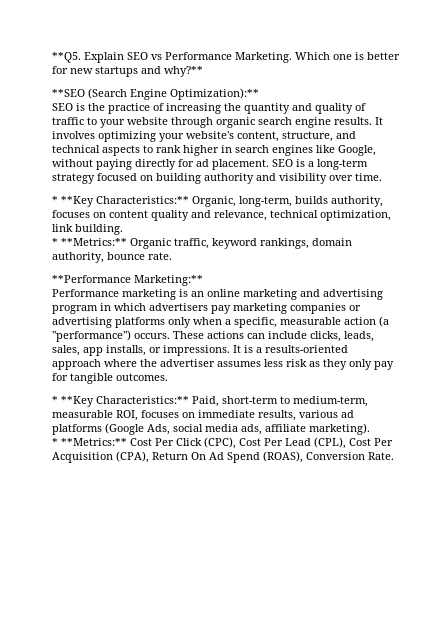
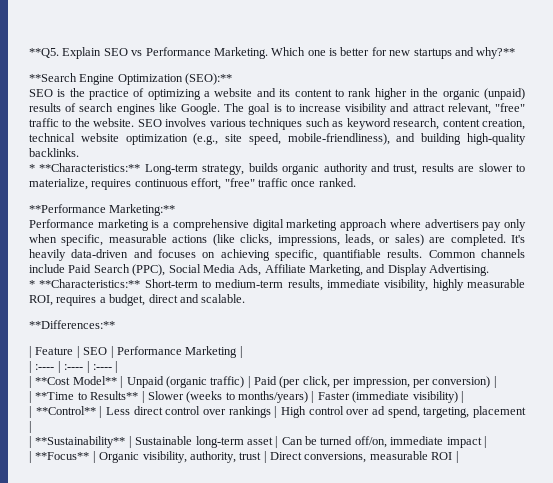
[52,88,259,100] **SEO (Search Engine Optimization):** -> [29,73,233,85] **Search Engine Optimization (SEO):**
[166,103,366,114] [52,117,383,128] [52,131,356,142] [52,145,376,156] [52,159,368,170] [52,173,382,184] [52,196,383,207] [52,210,391,221] [52,224,123,235] [52,238,352,249] [52,252,172,263] increasing the quantity and quality of traffic to your website through organic search engine results. It involves optimizing your website's content, structure, and technical aspects to rank higher in search engines like Google, without paying directly for ad placement. SEO is a long-term strategy focused on building authority and visibility over time. // * **Key Characteristics:** Organic, long-term, builds authority, focuses on content quality and relevance, technical optimization, link building. // * **Metrics:** Organic traffic, keyword rankings, domain authority, bounce rate. -> [147,88,526,100] [29,103,525,115] [29,118,525,130] [29,133,526,145] [29,148,79,157] [29,163,526,175] [29,178,356,190] optimizing a website and its content to rank higher in the organic (unpaid) results of search engines like Google. The goal is to increase visibility and attract relevant, "free" traffic to the website. SEO involves various techniques such as keyword research, content creation, technical website optimization (e.g., site speed, mobile-friendliness), and building high-quality backlinks. // * **Characteristics:** Long-term strategy, builds organic authority and trust, results are slower to materialize, requires continuous effort, "free" traffic once ranked.
[191,289,383,300] [52,303,361,314] [52,317,165,328] an online marketing and advertising program in which advertisers pay marketing companies or advertising platforms -> [163,219,502,231] a comprehensive digital marketing approach where advertisers pay
[225,319,231,325] a -> (57, 238) none
[344,316,389,327] [52,330,374,342] [52,345,348,356] [52,359,394,370] [52,373,168,384] [52,396,368,407] [52,410,354,421] [52,423,370,435] [52,437,393,449] [52,451,394,463] action (a "performance") occurs. These actions can include clicks, leads, sales, app installs, or impressions. It is a results-oriented approach where the advertiser assumes less risk as they only pay for tangible outcomes. // * **Key Characteristics:** Paid, short-term to medium-term, measurable ROI, focuses on immediate results, various ad platforms (Google Ads, social media ads, affiliate marketing). // * **Metrics:** Cost Per Click (CPC), Cost Per Lead (CPL), Cost Per Acquisition (CPA), Return On Ad Spend (ROAS), Conversion Rate. -> [172,234,525,246] [29,249,526,261] [29,264,490,276] [29,279,525,291] [29,294,246,306] [29,320,115,329] [29,346,243,358] [29,361,119,373] [29,376,497,388] [29,391,464,403] [29,406,527,418] [29,421,32,433] [29,436,487,448] [29,451,459,463] actions (like clicks, impressions, leads, or sales) are completed. It's heavily data-driven and focuses on achieving specific, quantifiable results. Common channels include Paid Search (PPC), Social Media Ads, Affiliate Marketing, and Display Advertising. // * **Characteristics:** Short-term to medium-term results, immediate visibility, highly measurable ROI, requires a budget, direct and scalable. // **Differences:** // | Feature | SEO | Performance Marketing | // | :---- | :---- | :---- | // | **Cost Model** | Unpaid (organic traffic) | Paid (per click, per impression, per conversion) | // | **Time to Results** | Slower (weeks to months/years) | Faster (immediate visibility) | // | **Control** | Less direct control over rankings | High control over ad spend, targeting, placement | // | **Sustainability** | Sustainable long-term asset | Can be turned off/on, immediate impact | // | **Focus** | Organic visibility, authority, trust | Direct conversions, measurable ROI |

